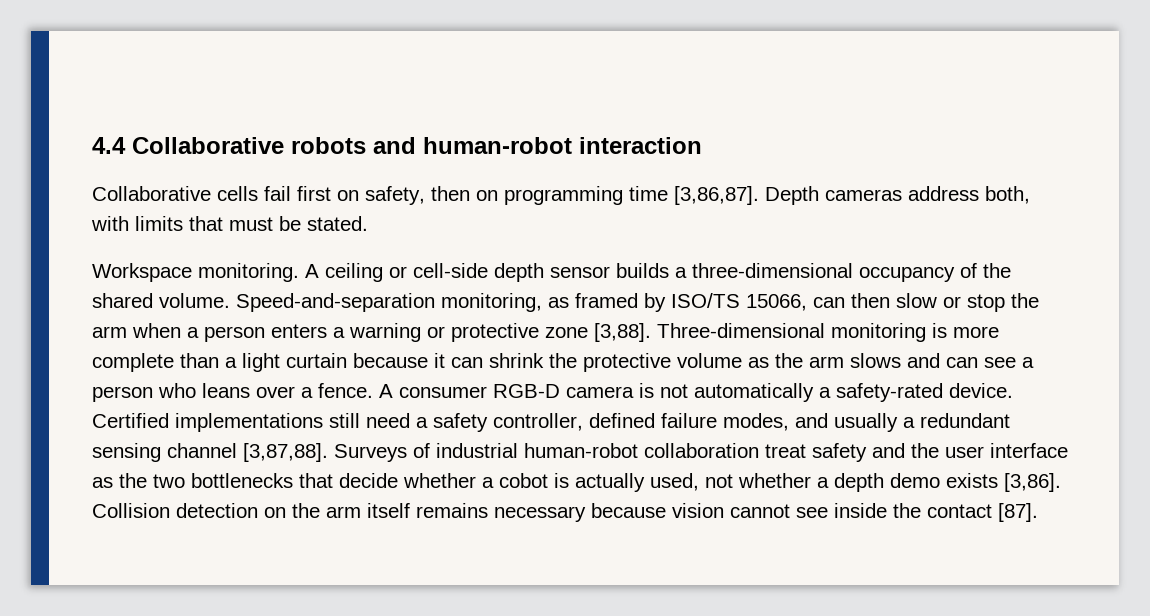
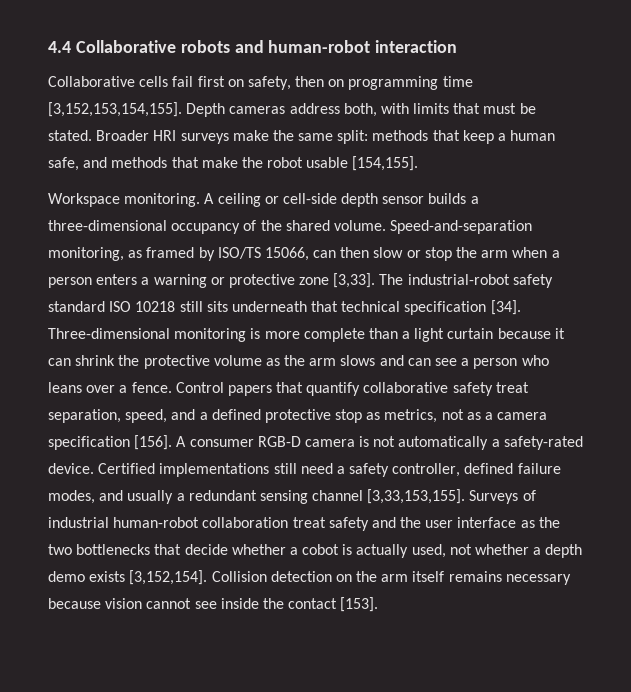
[674,186,759,205] [3,86,87]. -> [48,102,182,117] [3,152,153,154,155].
(368, 223) none -> [96,130,556,144] [48,156,419,171] Broader HRI surveys make the same split: methods that keep a human safe, and methods that make the robot usable [154,155].
[594,323,651,342] [3,88]. -> [333,273,553,288] [48,300,521,315] [3,33]. The industrial-robot safety standard ISO 10218 still sits underneath that technical specification [34].
(373, 390) none -> [175,382,529,396] [48,409,548,423] [48,435,173,450] Control papers that quantify collaborative safety treat separation, speed, and a defined protective stop as metrics, not as a camera specification [156].
[243,443,328,462] [3,87,88]. -> [367,489,466,504] [3,33,153,155].
[1004,473,1061,492] [3,86]. -> [129,570,208,585] [3,152,154].
[998,503,1038,522] [87]. -> [340,597,379,612] [153].

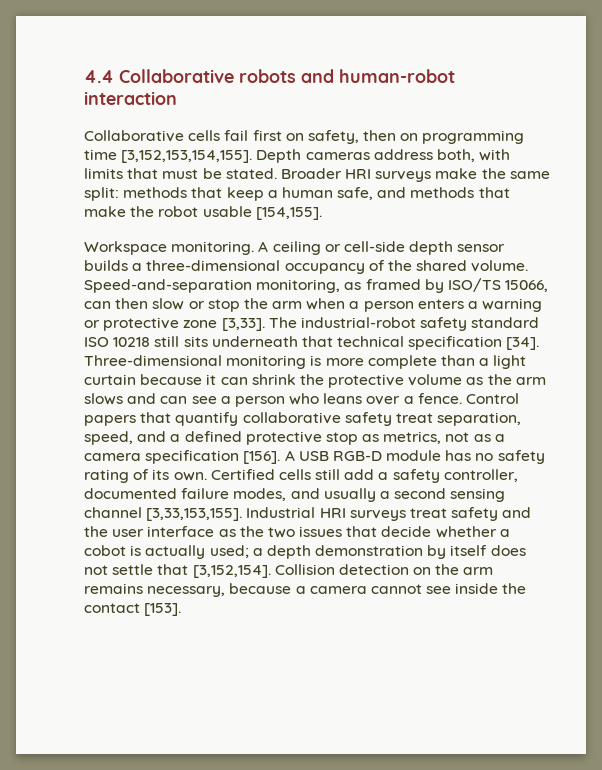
[189,436,583,450] [48,463,333,477] consumer RGB-D camera is not automatically a safety-rated device. Certified implementations still need -> [298,450,545,464] [84,469,375,483] USB RGB-D module has no safety rating of its own. Certified cells still add
[464,463,514,474] defined -> [84,488,177,499] documented
[188,490,257,501] redundant -> [394,488,447,499] second
[469,490,536,504] [48,517,289,528] Surveys of industrial human-robot collaboration -> [246,507,406,521] Industrial HRI surveys
[76,544,151,555] bottlenecks -> [299,526,343,537] issues
[411,544,583,558] [48,571,126,582] used, not whether a depth demo exists -> [209,545,526,559] [84,564,189,575] used; a depth demonstration by itself does not settle that
[412,571,571,585] [48,598,143,609] itself remains necessary because vision -> [84,583,367,597] remains necessary, because a camera

